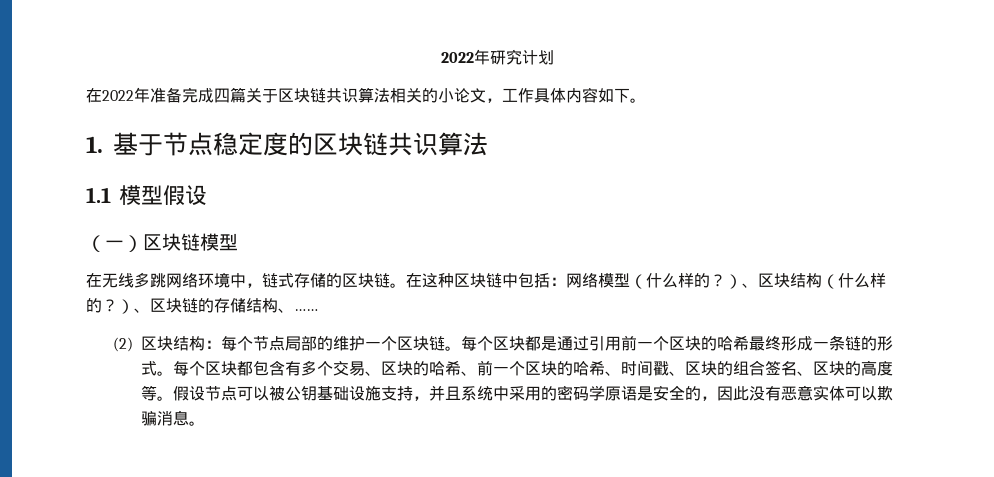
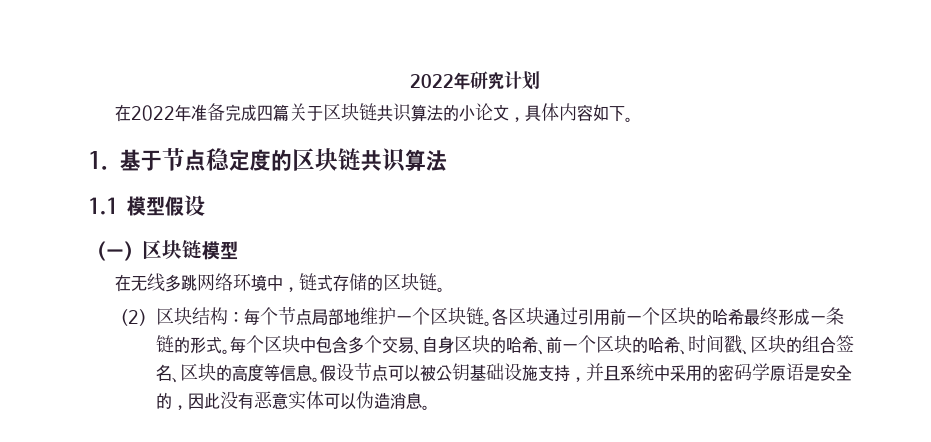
[390,88,422,103] 相关 -> (443, 113) none
[502,88,534,103] 工作 -> (525, 119) none
[406,272,886,289] [86,298,318,314] 在这种区块链中包括：网络模型（什么样的？）、区块结构（什么样的？）、区块链的存储结构、…… -> (445, 289) none
[316,336,333,351] 的 -> [344,309,361,325] 地
[460,336,557,351] 每个区块都是 -> [492,307,545,326] 各区块
[236,360,301,376] 都包含有 -> [300,336,349,354] 中包含
(381, 373) none -> [422,336,455,354] 自身
(157, 393) none -> [280,364,313,382] 信息
[876,386,893,401] [140,411,157,426] 欺骗 -> [356,391,391,409] 伪造

